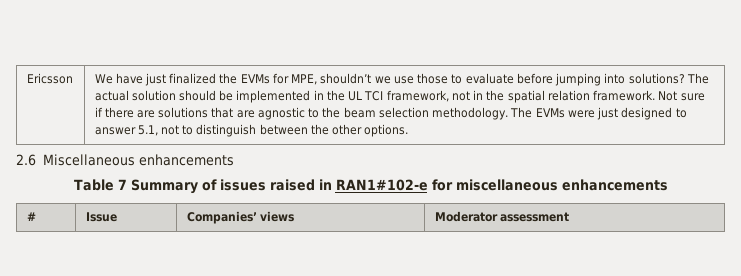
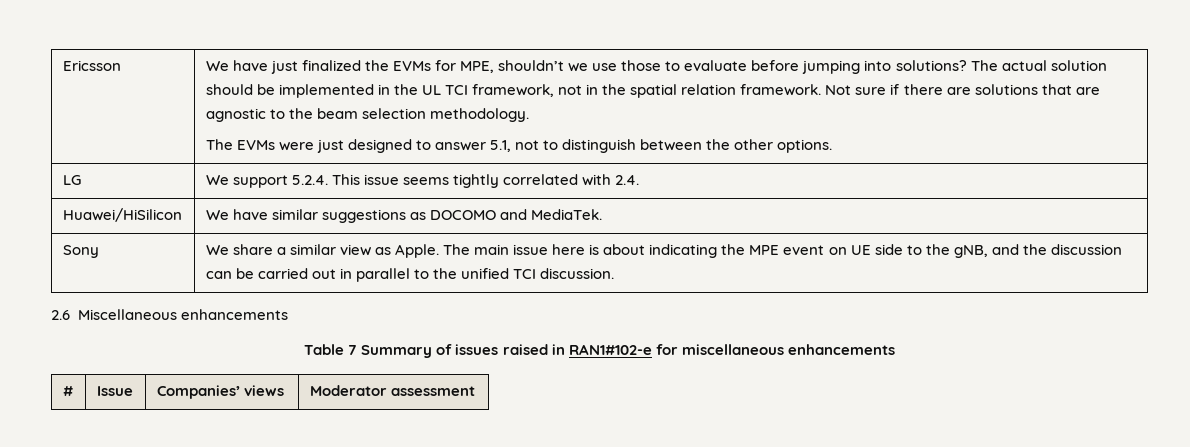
(509, 113) none -> (529, 115) //
(409, 130) none -> [62,175,81,185] [205,174,640,188] [62,208,182,222] [205,209,603,223] [62,245,99,258] [205,244,1122,258] [205,268,615,282] // LG | We support 5.2.4. This issue seems tightly correlated with 2.4. // Huawei/HiSilicon | We have similar suggestions as DOCOMO and MediaTek. // Sony | We share a similar view as Apple. The main issue here is about indicating the MPE event on UE side to the gNB, and the discussion can be carried out in parallel to the unified TCI discussion.

